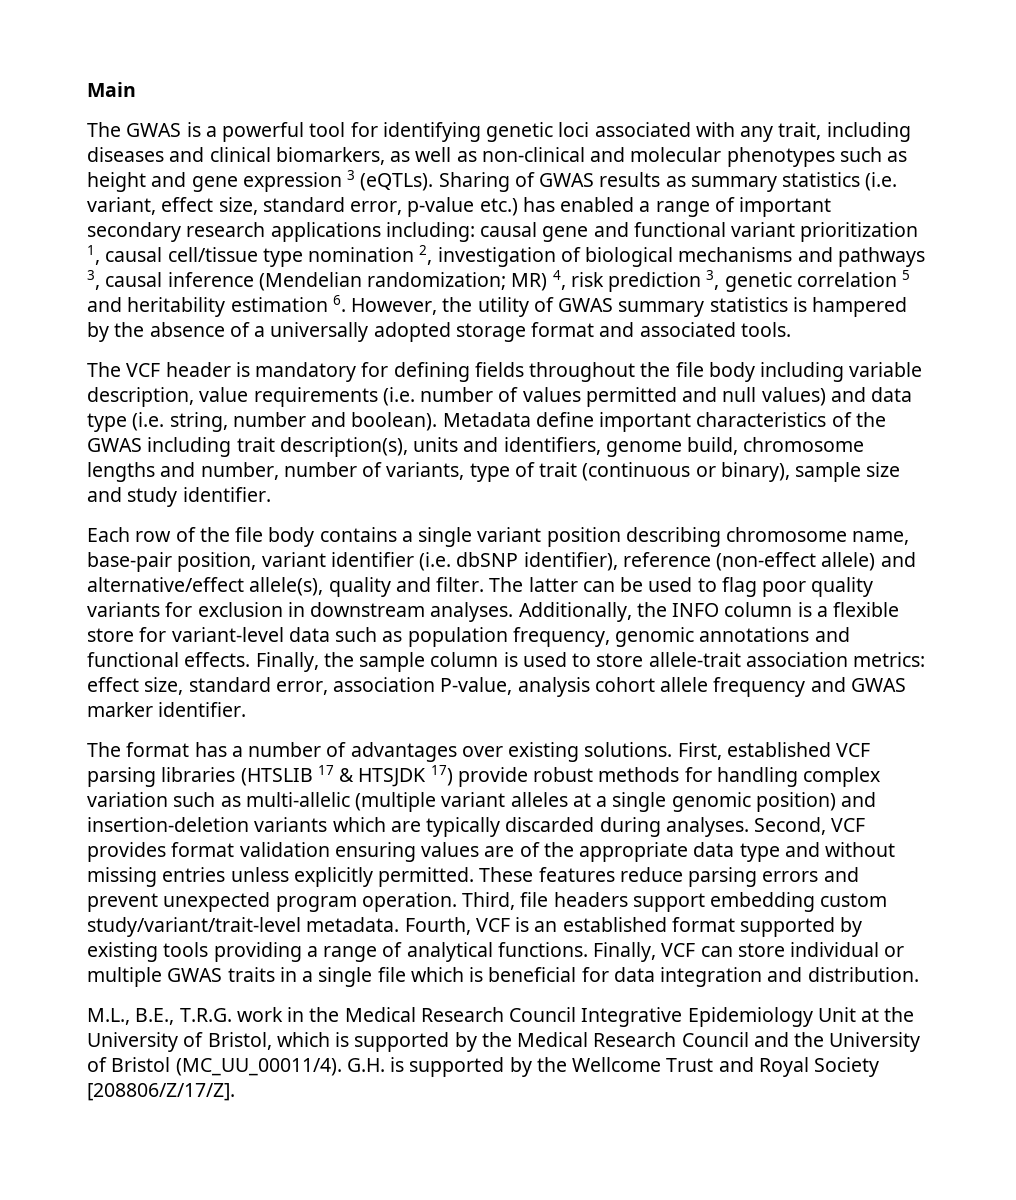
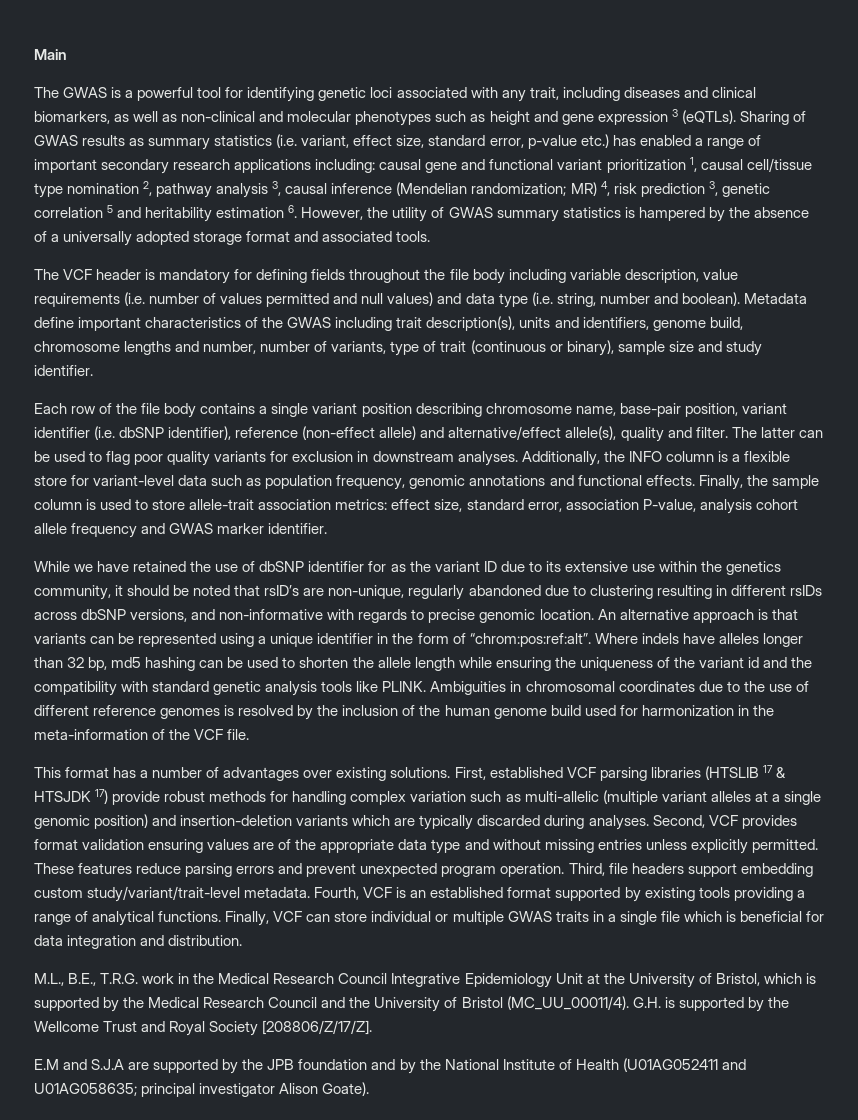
[437,247,925,267] investigation of biological mechanisms and pathways -> [156,183,269,198] pathway analysis
[87,742,121,757] The -> [34,561,782,575] [34,585,822,600] [34,609,798,623] [34,633,803,647] [34,657,813,671] [34,681,809,696] [34,705,774,720] [34,729,250,740] [34,767,61,778] While we have retained the use of dbSNP identifier for as the variant ID due to its extensive use within the genetics community, it should be noted that rsID’s are non-unique, regularly abandoned due to clustering resulting in different rsIDs across dbSNP versions, and non-informative with regards to precise genomic location. An alternative approach is that variants can be represented using a unique identifier in the form of “chrom:pos:ref:alt”. Where indels have alleles longer than 32 bp, md5 hashing can be used to shorten the allele length while ensuring the uniqueness of the variant id and the compatibility with standard genetic analysis tools like PLINK. Ambiguities in chromosomal coordinates due to the use of different reference genomes is resolved by the inclusion of the human genome build used for harmonization in the meta-information of the VCF file. // This
(235, 1092) none -> [34,1058,746,1074] [34,1082,370,1097] // E.M and S.J.A are supported by the JPB foundation and by the National Institute of Health (U01AG052411 and U01AG058635; principal investigator Alison Goate).

